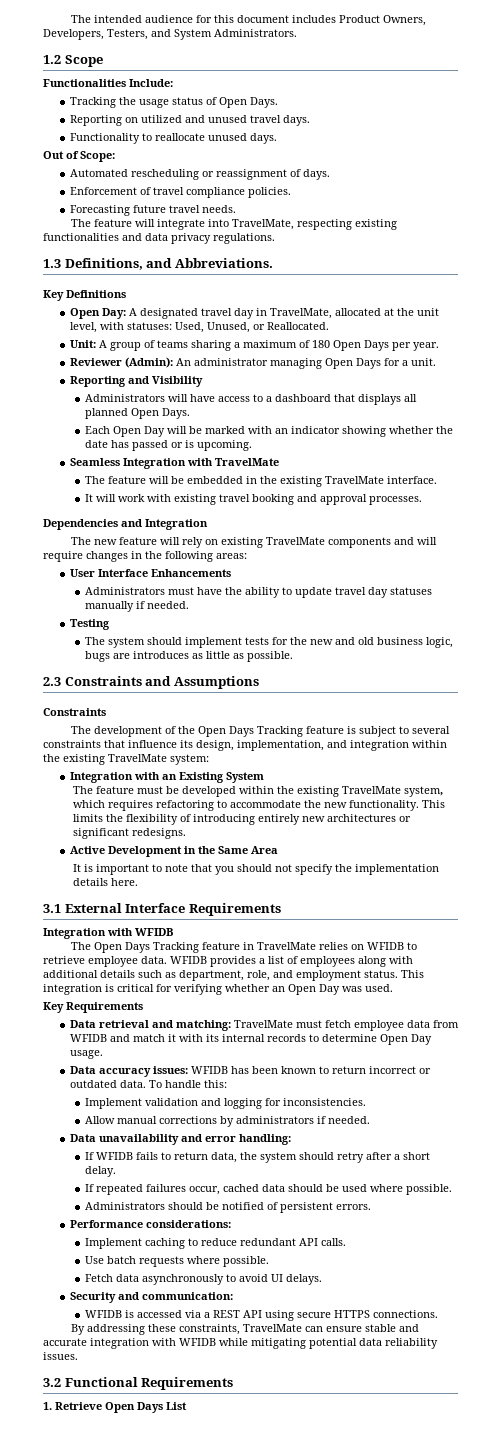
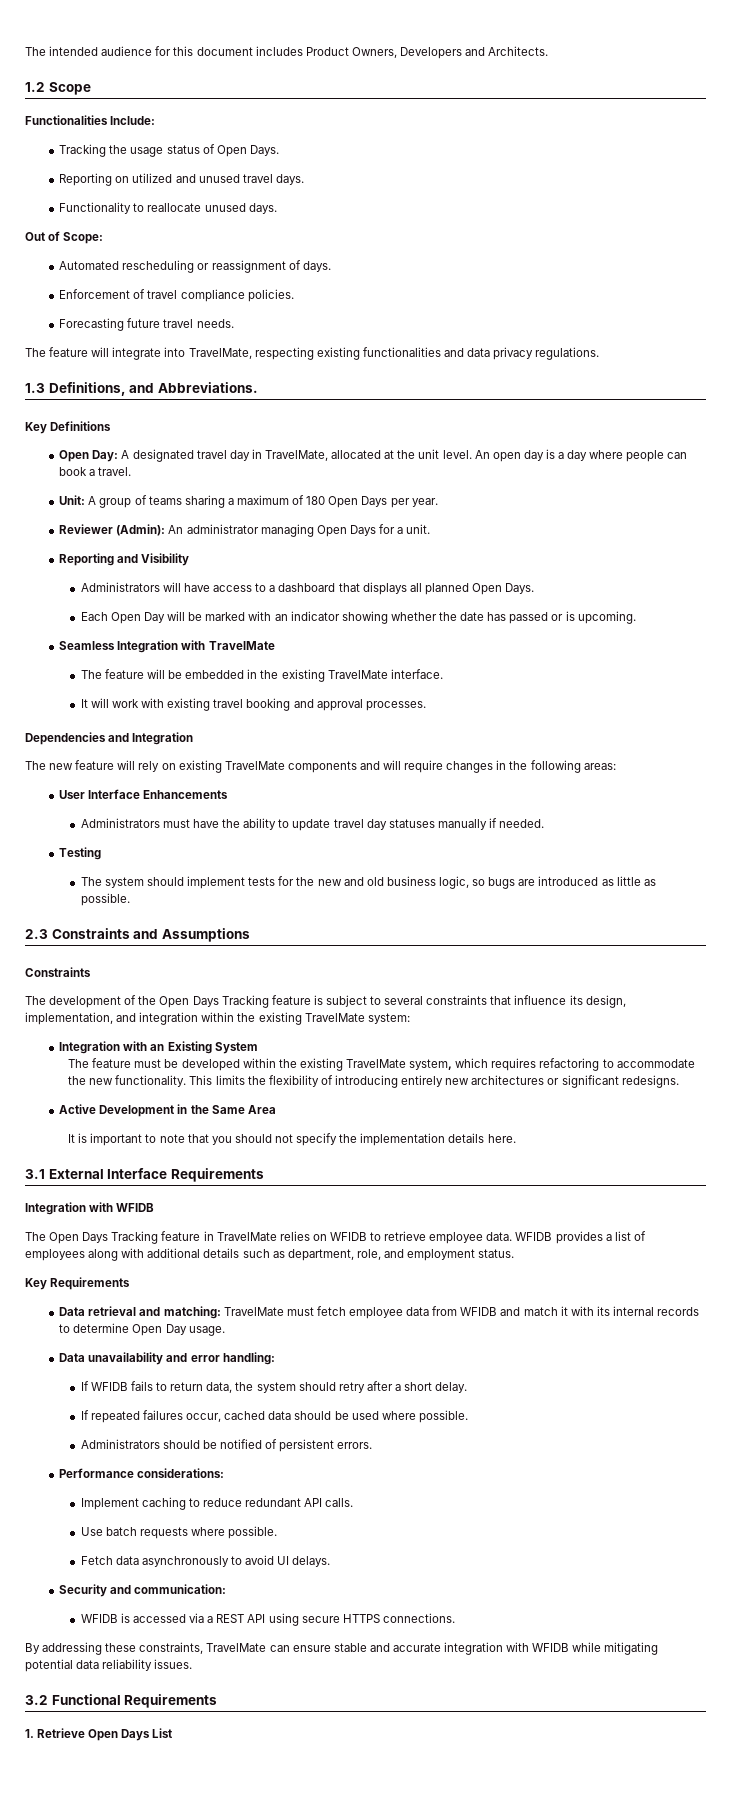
[43,29,297,40] Developers, Testers, and System Administrators. -> [399,46,549,59] Developers and Architects.
[69,322,329,333] level, with statuses: Used, Unused, or Reallocated. -> [442,449,688,462] [59,467,132,476] level. An open day is a day where people can book a travel.
(453, 642) none -> [472,879,486,886] so
[132,651,189,659] introduces -> [538,876,599,886] introduced
[401,970,424,978] [43,984,393,995] This integration is critical for verifying whether an Open Day was used. -> (515, 1253) none
[69,1066,431,1077] [69,1080,227,1088] [84,1098,366,1109] [84,1116,370,1127] // Data accuracy issues: WFIDB has been known to return incorrect or outdated data. To handle this: // Implement validation and logging for inconsistencies. // Allow manual corrections by administrators if needed. -> (225, 1331) none

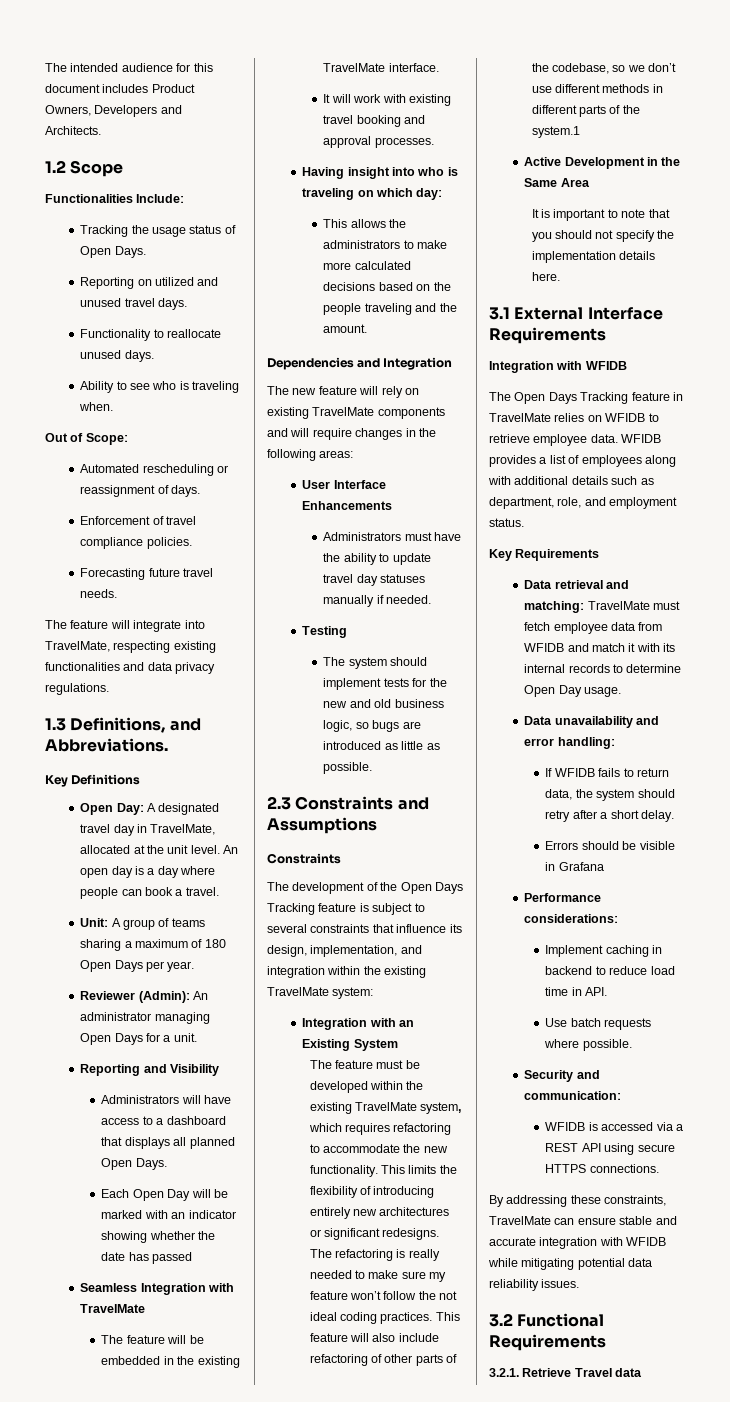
(277, 208) none -> [80,381,239,393] [79,402,114,411] // Ability to see who is traveling when.
[551,611,636,624] or is upcoming. -> (193, 1258) none
(426, 706) none -> [302,167,458,179] [302,188,443,200] [323,219,407,228] [323,240,448,249] [323,261,411,270] [323,282,451,291] [323,303,457,315] [323,324,368,333] // Having insight into who is traveling on which day: // This allows the administrators to make more calculated decisions based on the people traveling and the amount.
(679, 1081) none -> [309,1249,440,1261] [309,1270,447,1282] [309,1291,458,1300] [309,1312,460,1324] [309,1333,439,1342] [309,1354,458,1366] [531,63,677,74] [531,84,663,93] [531,105,640,117] [531,126,580,138] The refactoring is really needed to make sure my feature won’t follow the not ideal coding practices. This feature will also include refactoring of other parts of the codebase, so we don’t use different methods in different parts of the system.1
[80,1410,468,1423] [80,1439,373,1452] [59,1468,225,1478] [80,1497,354,1510] If repeated failures occur, cached data should be used where possible. // Administrators should be notified of persistent errors. // Performance considerations: // Implement caching to reduce redundant API calls. -> [545,841,675,850] [545,862,604,871] [524,893,602,902] [524,914,619,923] [545,945,663,957] [545,966,675,975] [545,987,608,996] Errors should be visible in Grafana // Performance considerations: // Implement caching in backend to reduce load time in API.
[80,1555,331,1567] // Fetch data asynchronously to avoid UI delays. -> (632, 1045) none
[25,1728,173,1741] 1. Retrieve Open Days List -> [489,1368,643,1377] 3.2.1. Retrieve Travel data

